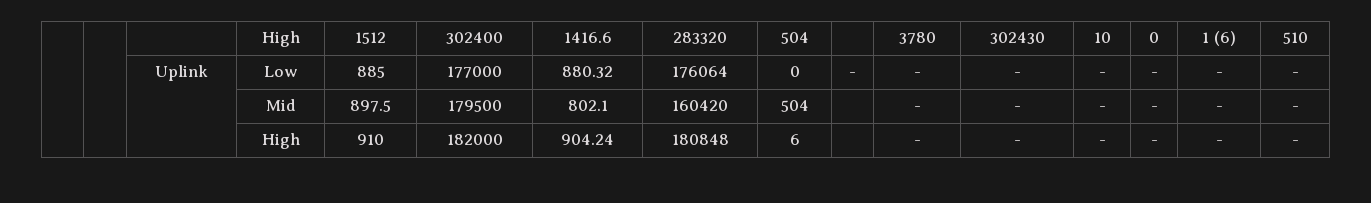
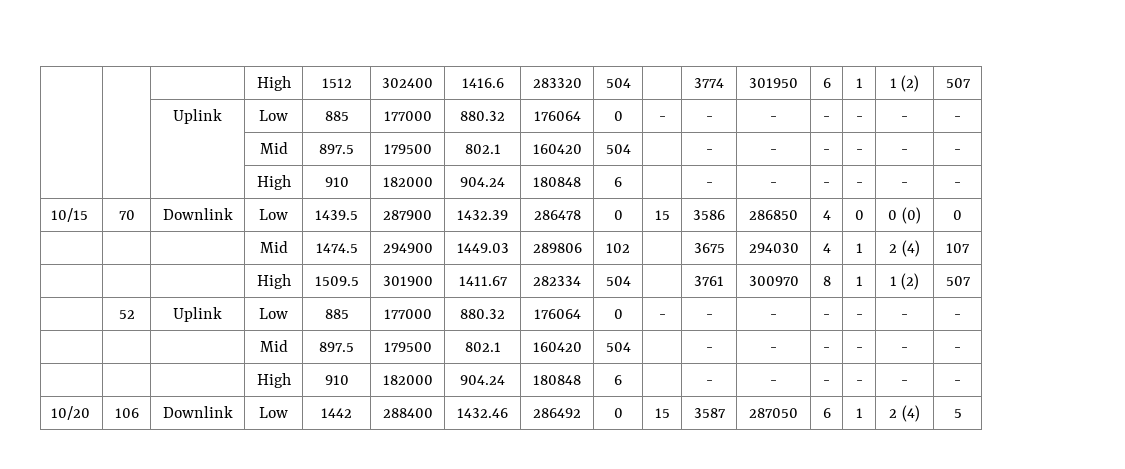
[898,32,936,44] [989,32,1045,44] [1093,32,1111,43] [1149,32,1159,43] [1202,31,1236,46] [1282,32,1308,44] 3780 | 302430 | 10 | 0 | 1 (6) | 510 -> [694,78,724,88] [749,78,798,88] [822,78,831,88] [855,78,863,88] [889,75,920,92] [945,78,971,88] 3774 | 301950 | 6 | 1 | 1 (2) | 507
(1299, 142) none -> [51,208,89,222] [118,210,135,220] [162,208,233,220] [259,209,288,220] [315,210,358,220] [383,210,432,220] [457,210,508,220] [533,210,581,220] [613,210,623,220] [654,210,670,220] [693,210,725,220] [749,210,798,220] [822,210,831,220] [854,210,864,220] [888,207,921,224] [953,210,962,220] [259,241,288,253] [315,243,358,253] [382,243,433,253] [456,243,509,253] [532,243,582,253] [606,243,630,253] [693,243,725,253] [748,243,799,253] [822,243,831,253] [855,243,863,253] [889,240,920,257] [946,243,970,253] [256,274,291,289] [314,276,359,286] [382,276,433,286] [458,276,508,286] [533,276,581,286] [605,276,631,286] [694,276,724,286] [748,276,799,286] [822,276,831,286] [855,276,863,286] [889,273,920,290] [945,276,971,286] [118,310,135,319] [173,307,222,322] [259,308,288,319] [324,309,349,319] [383,309,432,319] [460,309,505,319] [533,309,581,319] [613,309,623,319] [658,314,666,319] [705,314,713,319] [770,314,777,319] [823,314,830,319] [855,314,863,319] [901,314,908,319] [954,314,961,319] [259,340,288,352] [319,342,354,352] [383,342,432,352] [464,342,501,352] [532,342,582,352] [605,342,631,352] [705,347,713,352] [770,347,777,352] [823,347,830,352] [855,347,863,352] [901,347,908,352] [954,347,961,352] [256,373,291,388] [324,375,349,385] [382,375,433,385] [460,375,505,385] [533,375,581,385] [614,375,622,385] [705,380,713,385] [770,380,777,385] [823,380,830,385] [855,380,863,385] [901,380,908,385] [954,380,961,385] [51,406,91,420] [114,408,139,418] [162,406,233,418] [259,407,288,418] [321,408,352,418] [382,408,433,418] [457,408,508,418] [533,408,581,418] [613,408,623,418] [654,408,670,418] [693,408,726,418] [749,408,798,418] [822,408,831,418] [855,408,863,418] [889,405,920,422] [953,409,962,418] // 10/15 | 70 | Downlink | Low | 1439.5 | 287900 | 1432.39 | 286478 | 0 | 15 | 3586 | 286850 | 4 | 0 | 0 (0) | 0 // | | | Mid | 1474.5 | 294900 | 1449.03 | 289806 | 102 | | 3675 | 294030 | 4 | 1 | 2 (4) | 107 // | | | High | 1509.5 | 301900 | 1411.67 | 282334 | 504 | | 3761 | 300970 | 8 | 1 | 1 (2) | 507 // | 52 | Uplink | Low | 885 | 177000 | 880.32 | 176064 | 0 | - | - | - | - | - | - | - // | | | Mid | 897.5 | 179500 | 802.1 | 160420 | 504 | | - | - | - | - | - | - // | | | High | 910 | 182000 | 904.24 | 180848 | 6 | | - | - | - | - | - | - // 10/20 | 106 | Downlink | Low | 1442 | 288400 | 1432.46 | 286492 | 0 | 15 | 3587 | 287050 | 6 | 1 | 2 (4) | 5

